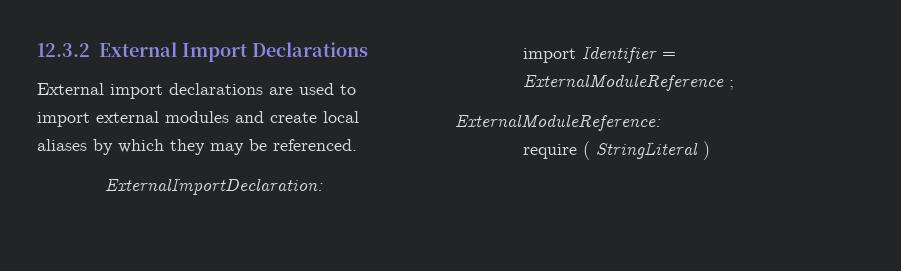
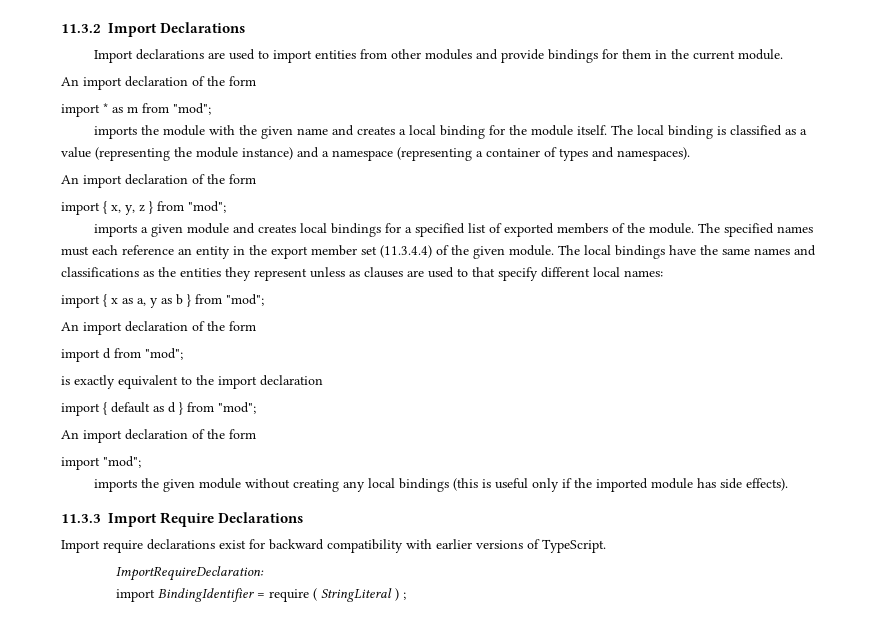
[37,42,177,57] 12.3.2 External -> [61,24,101,33] 11.3.2
[37,83,163,99] External import -> [93,50,133,63] Import
[96,111,359,123] [37,139,357,155] [104,178,323,195] [522,46,676,63] [522,74,734,91] [455,114,661,131] external modules and create local aliases by which they may be referenced. // ExternalImportDeclaration: // import Identifier = ExternalModuleReference ; // ExternalModuleReference: // -> [314,49,783,63] [61,76,256,90] [61,103,211,117] [93,125,807,139] [61,147,690,161] [61,174,256,188] [61,201,226,215] [93,223,813,237] [61,245,816,259] [61,267,663,281] [61,294,264,308] [61,321,256,335] [61,348,183,362] [61,375,323,389] [61,402,256,416] [61,429,256,443] [61,456,141,470] [93,478,788,492] [61,512,304,527] [61,539,606,553] [115,566,264,581] [115,588,265,602] entities from other modules and provide bindings for them in the current module. // An import declaration of the form // import * as m from "mod"; // imports the module with the given name and creates a local binding for the module itself. The local binding is classified as a value (representing the module instance) and a namespace (representing a container of types and namespaces). // An import declaration of the form // import { x, y, z } from "mod"; // imports a given module and creates local bindings for a specified list of exported members of the module. The specified names must each reference an entity in the export member set (11.3.4.4) of the given module. The local bindings have the same names and classifications as the entities they represent unless as clauses are used to that specify different local names: // import { x as a, y as b } from "mod"; // An import declaration of the form // import d from "mod"; // is exactly equivalent to the import declaration // import { default as d } from "mod"; // An import declaration of the form // import "mod"; // imports the given module without creating any local bindings (this is useful only if the imported module has side effects). // 11.3.3 Import Require Declarations // Import require declarations exist for backward compatibility with earlier versions of TypeScript. // ImportRequireDeclaration: // import BindingIdentifier =
(710, 150) none -> [402,592,406,600] ;

